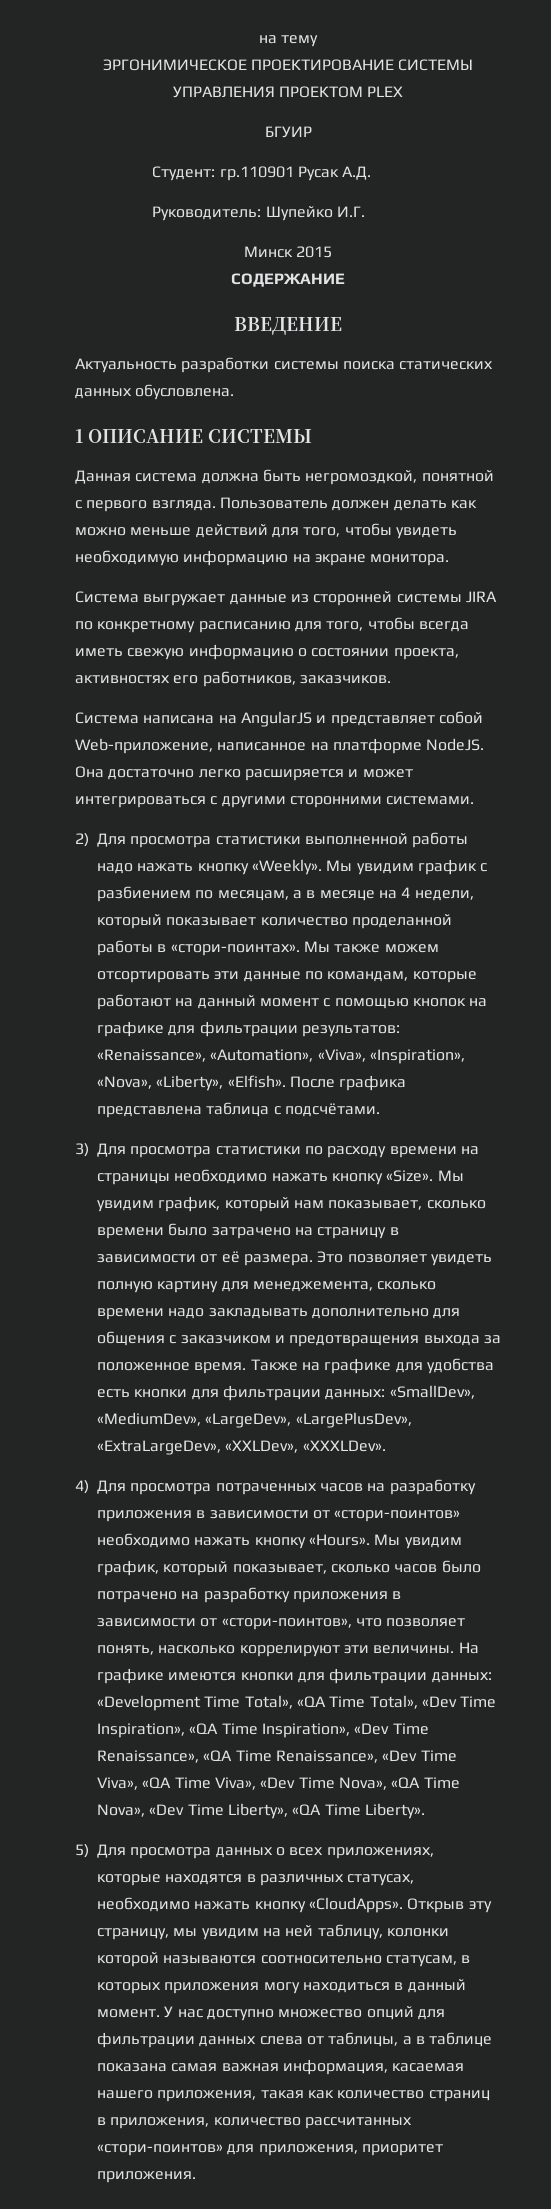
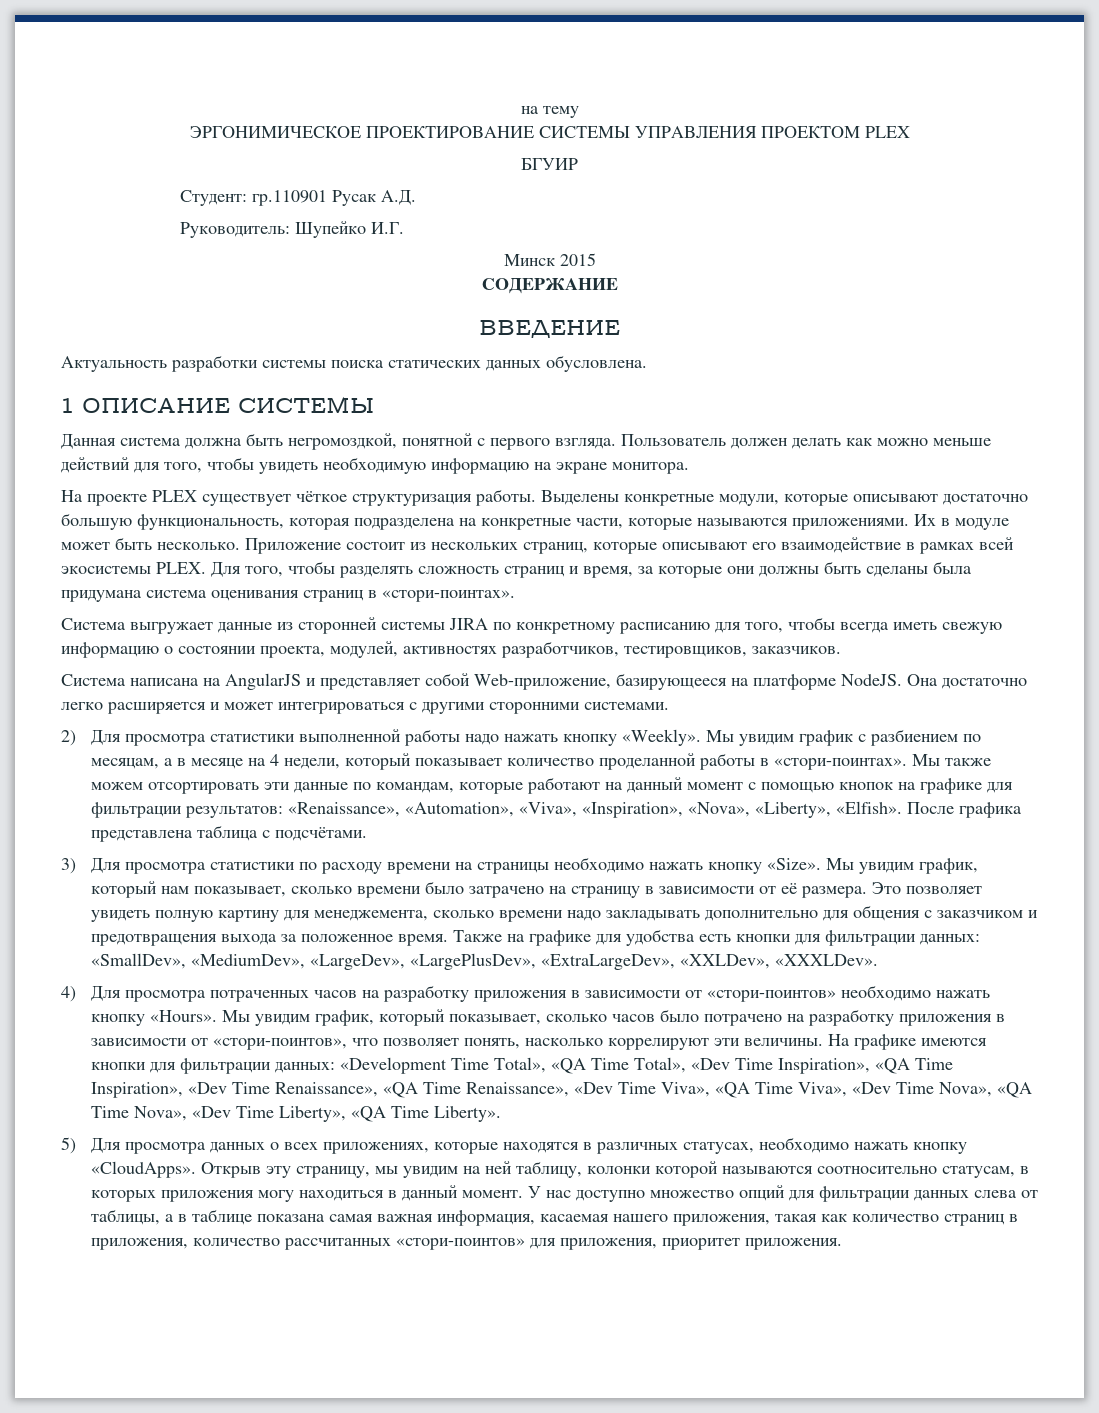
(450, 560) none -> [61,489,1028,506] [61,513,1009,530] [61,537,1014,554] [61,561,972,578] [61,590,515,602] // На проекте PLEX существует чёткое структуризация работы. Выделены конкретные модули, которые описывают достаточно большую функциональность, которая подразделена на конкретные части, которые называются приложениями. Их в модуле может быть несколько. Приложение состоит из нескольких страниц, которые описывают его взаимодействие в рамках всей экосистемы PLEX. Для того, чтобы разделять сложность страниц и время, за которые они должны быть сделаны была придумана система оценивания страниц в «стори-поинтах».
[75,671,296,687] активностях его работников, -> [330,641,747,658] модулей, активностях разработчиков, тестировщиков,
[217,742,307,751] написанное -> [616,673,727,690] базирующееся

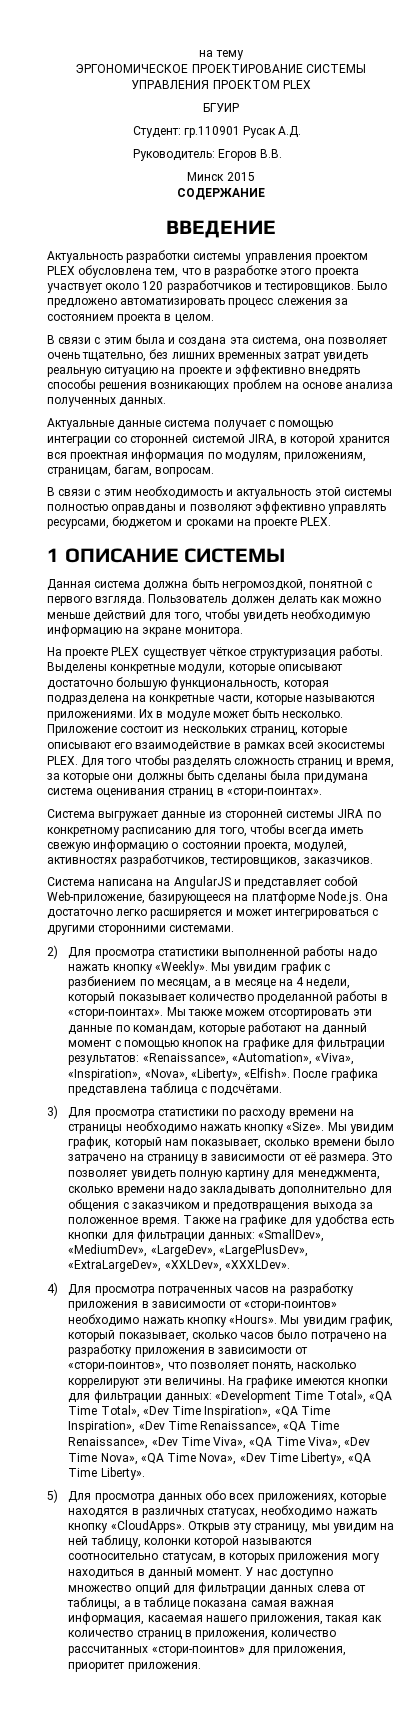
[189,126,361,138] ЭРГОНИМИЧЕСКОЕ -> [76,64,189,73] ЭРГОНОМИЧЕСКОЕ
[295,221,405,238] Шупейко И.Г. -> [217,149,282,161] Егоров В.В.
[331,355,647,372] поиска статических данных обусловлена. -> [244,253,368,263] [47,265,359,278] [47,280,388,293] [47,298,348,308] [47,314,214,324] [47,334,389,347] [47,349,369,362] [47,364,361,377] [47,379,394,392] [47,397,167,407] [47,418,334,430] [47,434,390,446] [47,449,367,462] [47,464,215,477] [47,486,392,499] [47,501,387,514] [47,516,332,529] управления проектом PLEX обусловлена тем, что в разработке этого проекта участвует около 120 разработчиков и тестировщиков. Было предложено автоматизировать процесс слежения за состоянием проекта в целом. // В связи с этим была и создана эта система, она позволяет очень тщательно, без лишних временных затрат увидеть реальную ситуацию на проекте и эффективно внедрять способы решения возникающих проблем на основе анализа полученных данных. // Актуальные данные система получает с помощью интеграции со сторонней системой JIRA, в которой хранится вся проектная информация по модулям, приложениям, страницам, багам, вопросам. // В связи с этим необходимость и актуальность этой системы полностью оправданы и позволяют эффективно управлять ресурсами, бюджетом и сроками на проекте PLEX.
[245,566,283,577] того, -> [106,758,132,765] того
[841,674,902,686] NodeJS. -> [317,891,362,904] Node.js.
[313,910,428,921] менеджемента, -> [297,1170,380,1180] менеджмента,
[269,1142,279,1150] о -> [205,1490,227,1500] обо

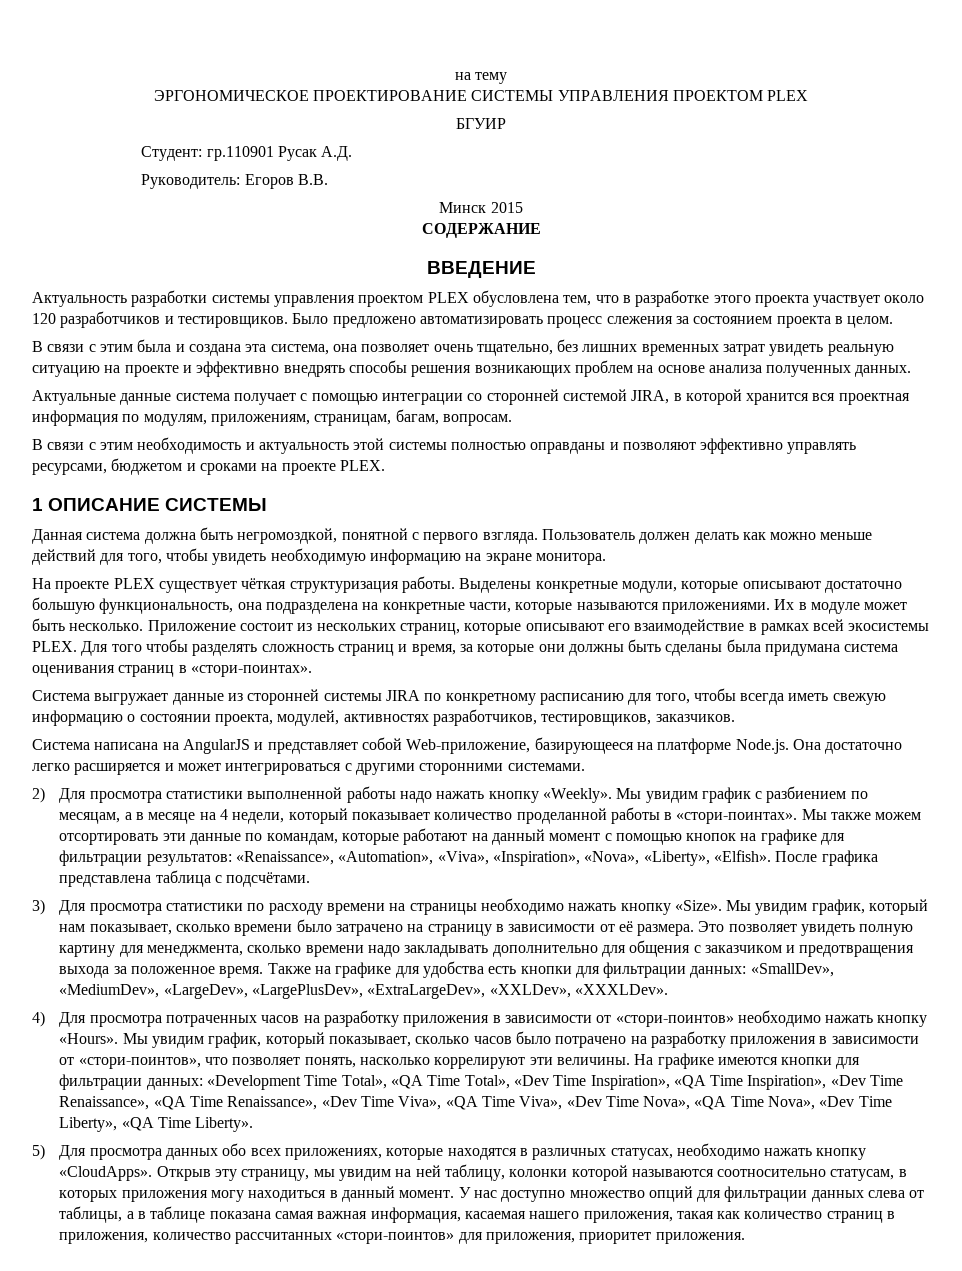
[208,647,246,656] чёткое -> [241,578,287,589] чёткая
[283,680,329,690] которая -> [237,602,262,610] она

